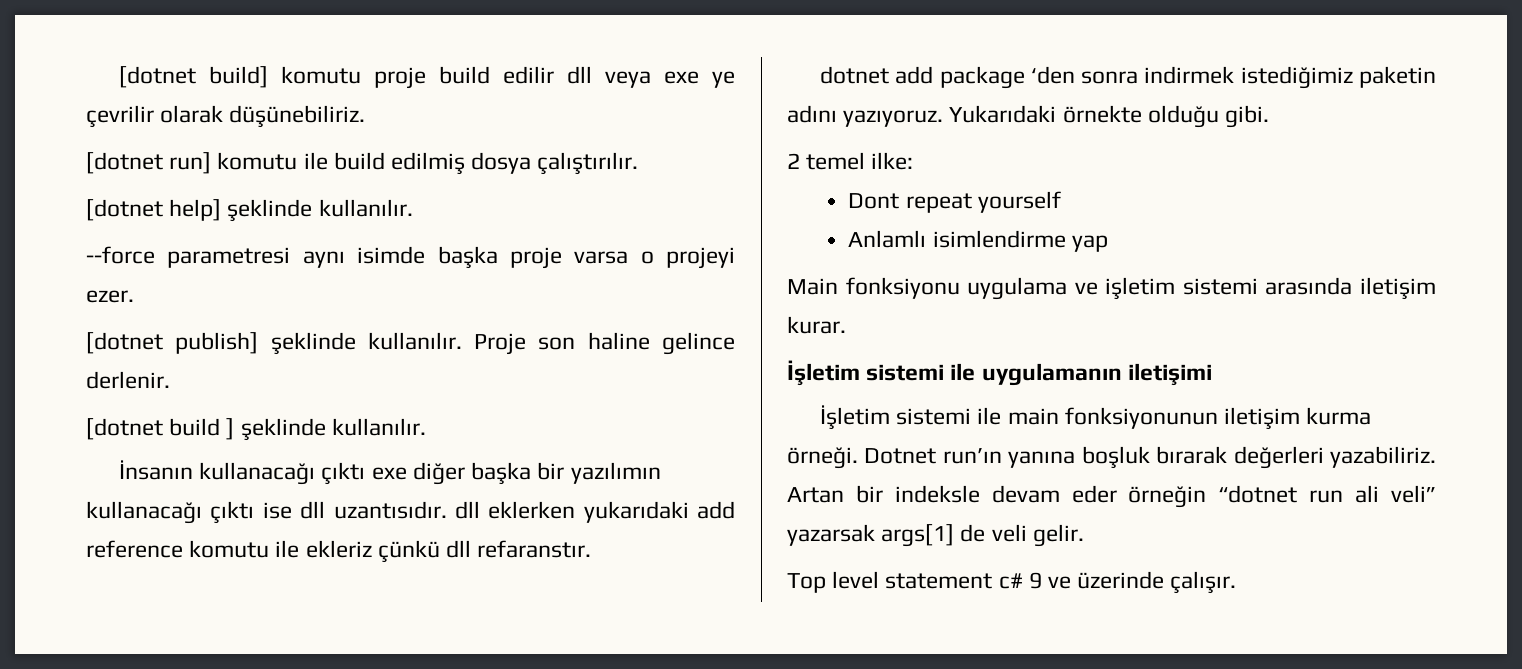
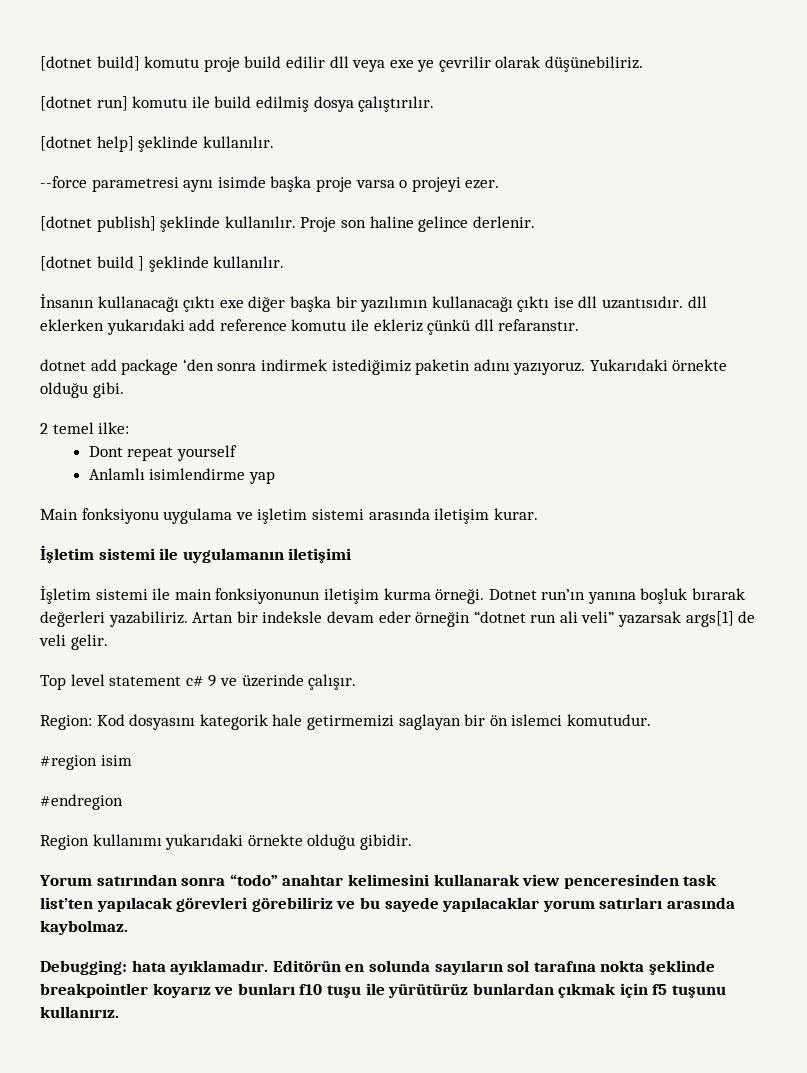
(1237, 582) none -> [40,714,651,730] [40,755,132,770] [40,794,123,810] [40,834,412,850] [39,874,718,889] [40,897,735,912] [40,920,128,935] [40,960,715,975] [40,983,727,998] [40,1006,119,1018] // Region: Kod dosyasını kategorik hale getirmemizi saglayan bir ön islemci komutudur. // #region isim // #endregion // Region kullanımı yukarıdaki örnekte olduğu gibidir. // Yorum satırından sonra “todo” anahtar kelimesini kullanarak view penceresinden task list’ten yapılacak görevleri görebiliriz ve bu sayede yapılacaklar yorum satırları arasında kaybolmaz. // Debugging: hata ayıklamadır. Editörün en solunda sayıların sol tarafına nokta şeklinde breakpointler koyarız ve bunları f10 tuşu ile yürütürüz bunlardan çıkmak için f5 tuşunu kullanırız.

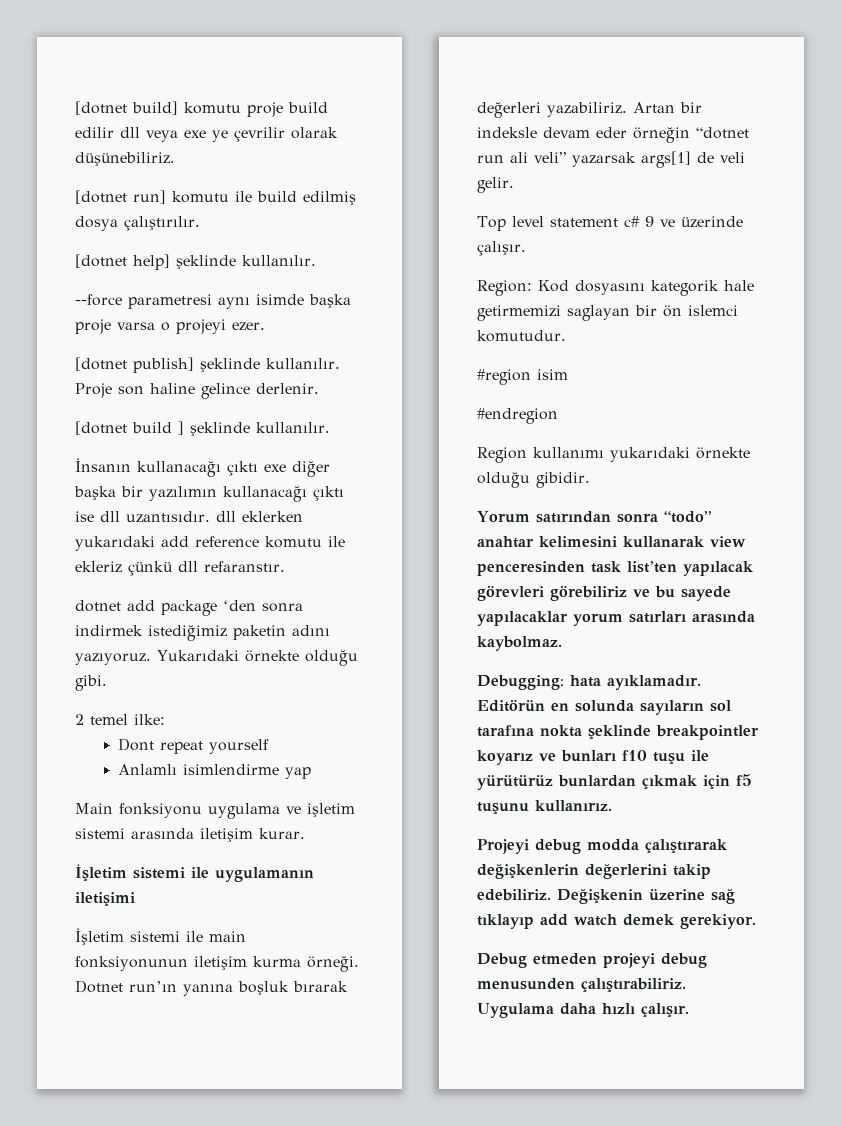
(119, 1012) none -> [477,839,727,854] [477,864,711,879] [477,889,735,904] [477,914,756,929] [477,953,707,968] [477,978,686,992] [477,1003,689,1018] // Projeyi debug modda çalıştırarak değişkenlerin değerlerini takip edebiliriz. Değişkenin üzerine sağ tıklayıp add watch demek gerekiyor. // Debug etmeden projeyi debug menusunden çalıştırabiliriz. Uygulama daha hızlı çalışır.

